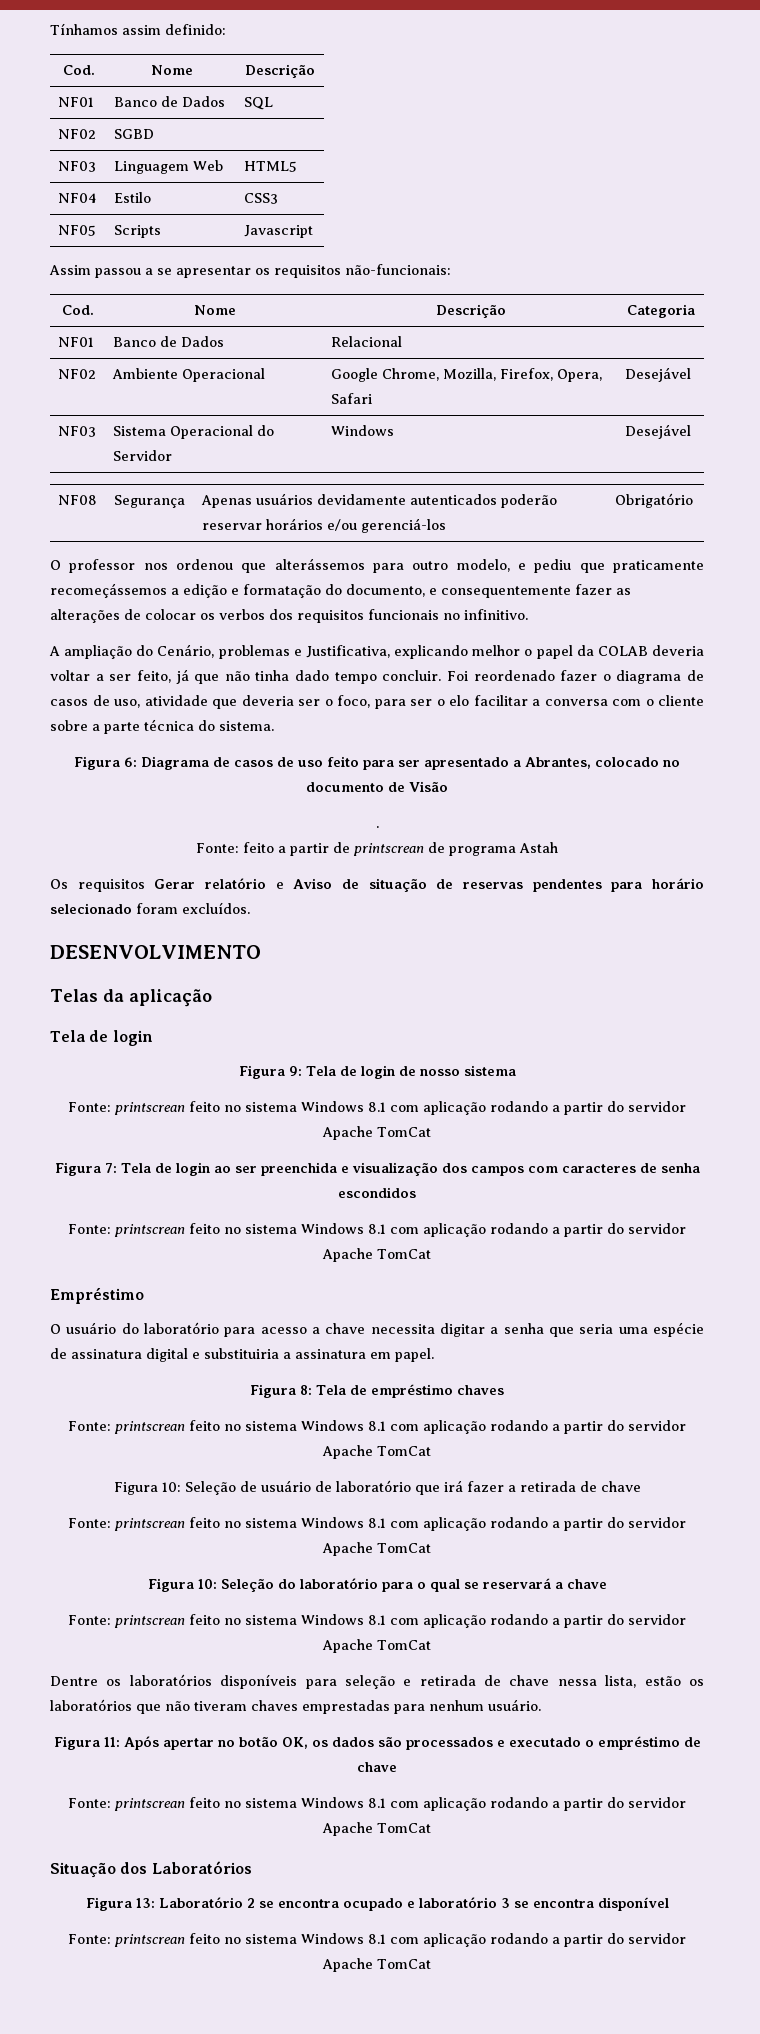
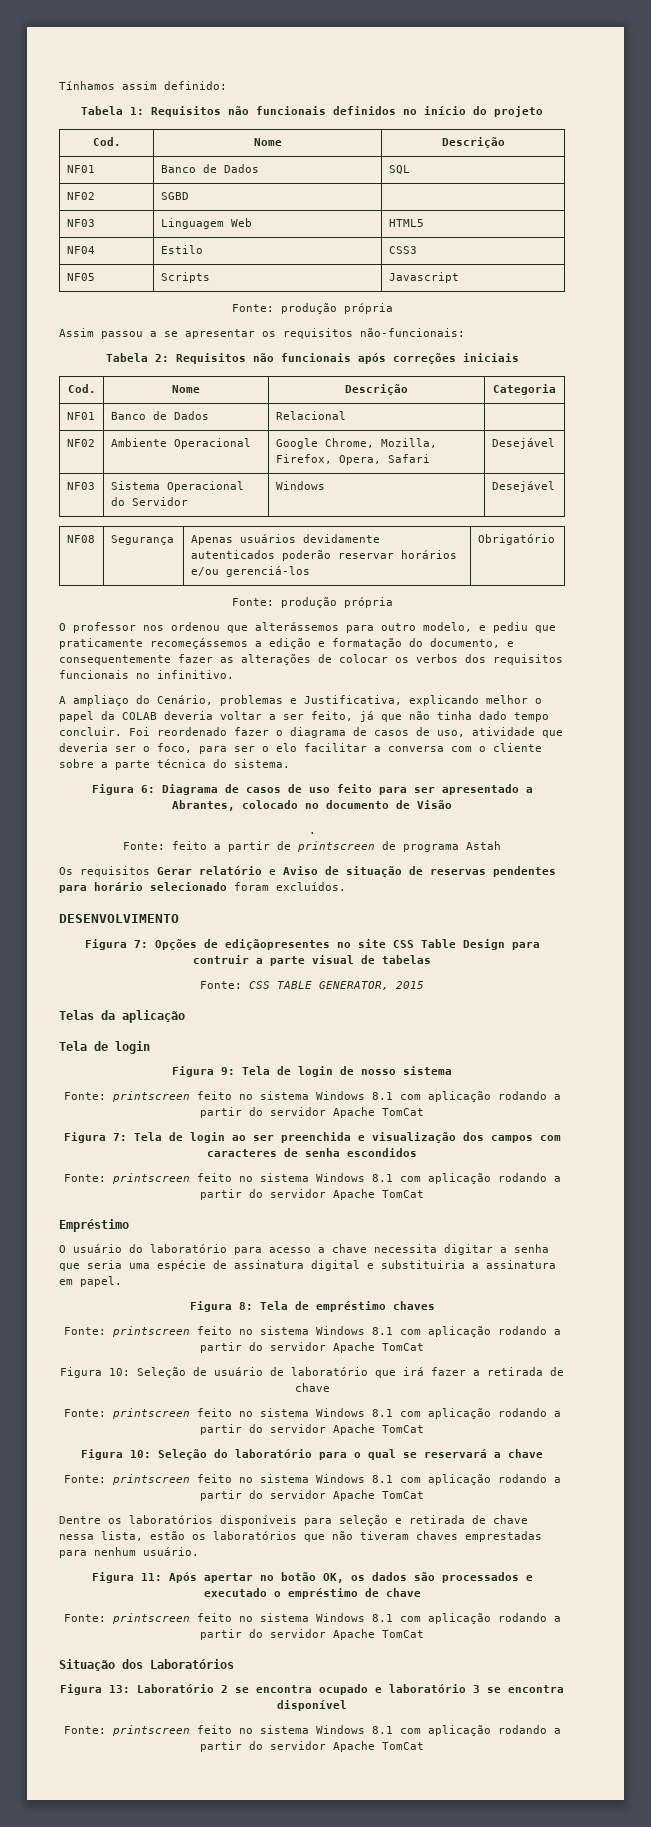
(226, 29) none -> [81,106,543,117] // Tabela 1: Requisitos não funcionais definidos no início do projeto
(314, 231) none -> [231,303,393,314] // Fonte: produção própria
(451, 269) none -> [105,353,519,364] // Tabela 2: Requisitos não funcionais após correções iniciais
(694, 500) none -> [231,597,393,608] // Fonte: produção própria
[64,645,133,659] ampliação -> [73,695,129,706] ampliaço
[353,843,424,856] printscrean -> [297,841,375,852] printscreen
(261, 952) none -> [84,939,540,950] [193,955,431,966] [200,981,424,990] // Figura 7: Opções de ediçãopresentes no site CSS Table Design para contruir a parte visual de tabelas // Fonte: CSS TABLE GENERATOR, 2015
[114,1102,185,1115] printscrean -> [111,1091,190,1102] printscreen
[114,1224,185,1237] printscrean -> [111,1173,190,1184] printscreen
[114,1421,185,1434] printscrean -> [111,1326,190,1337] printscreen
[114,1518,185,1531] printscrean -> [111,1408,190,1419] printscreen
[114,1615,185,1628] printscrean -> [111,1474,190,1485] printscreen
[114,1798,185,1811] printscrean -> [111,1613,190,1624] printscreen
[114,1934,185,1947] printscrean -> [111,1725,190,1736] printscreen

